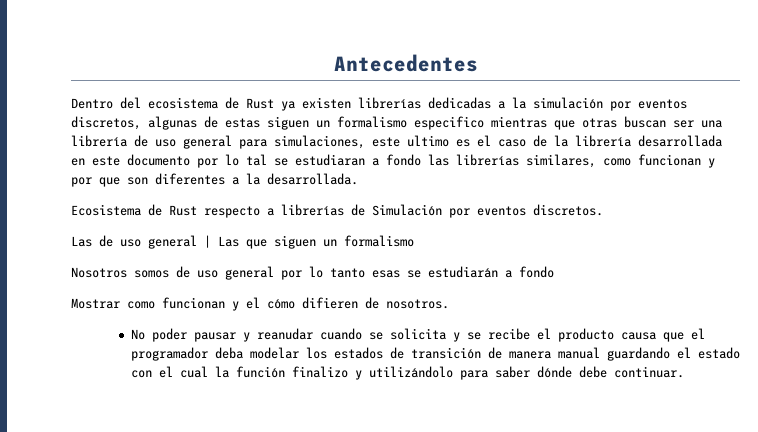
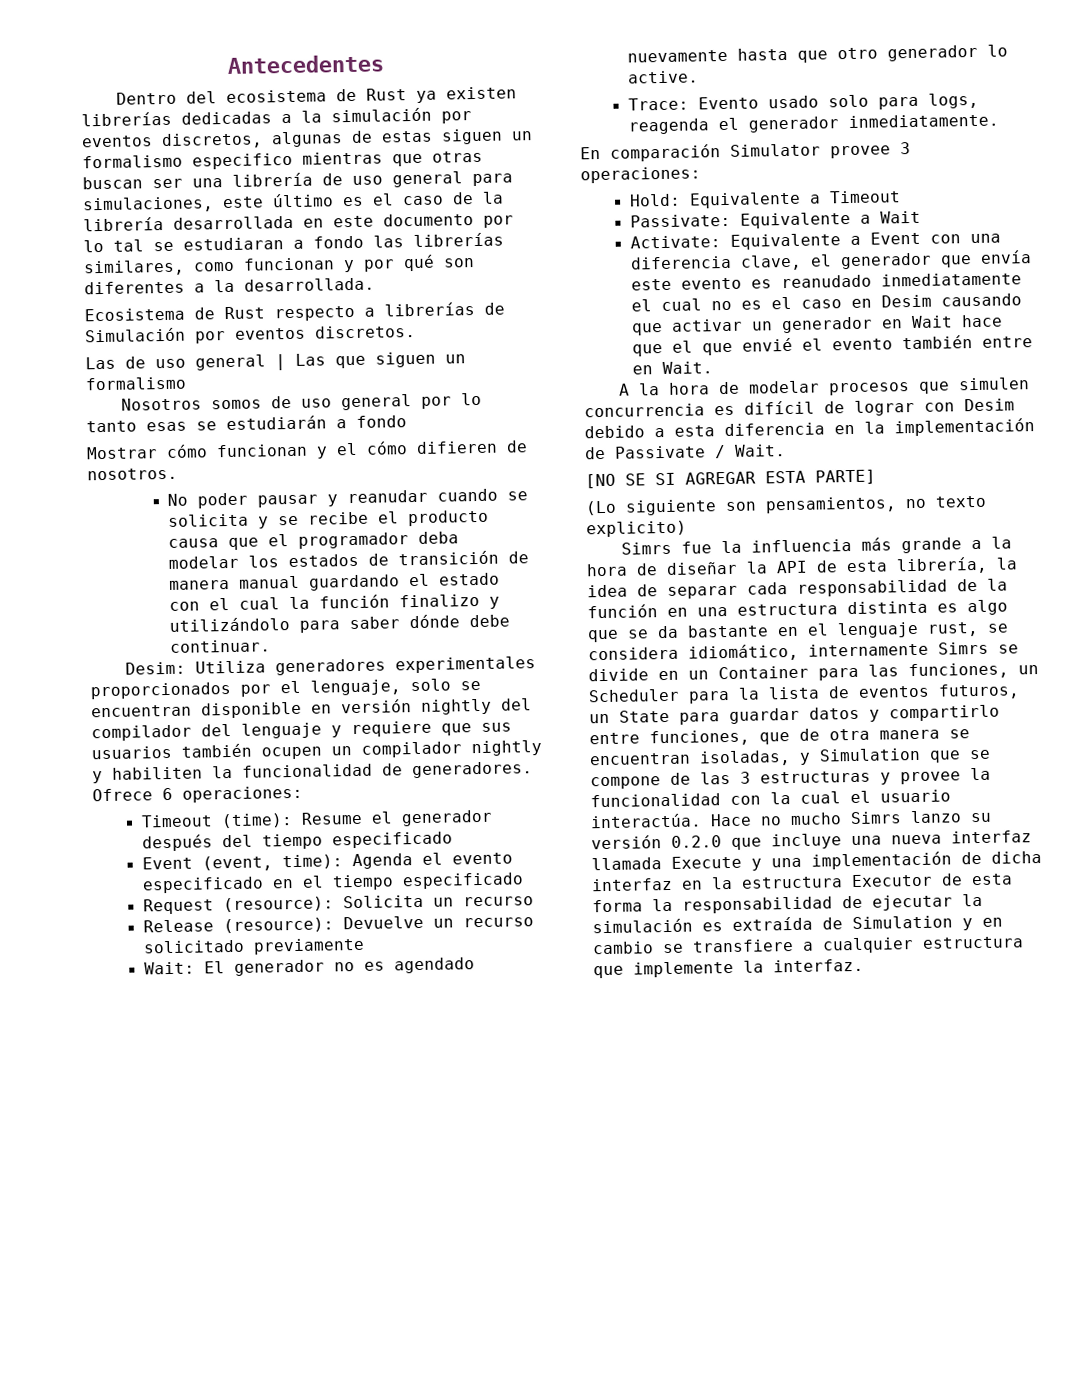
[407,135,449,147] ultimo -> [272,193,334,208] último
[99,177,120,187] que -> [403,254,435,272] qué
[127,301,155,309] como -> [166,444,208,458] cómo
(684, 372) none -> [125,656,537,676] [90,678,481,700] [91,698,532,719] [91,720,512,742] [91,740,542,760] [92,761,533,784] [92,785,303,803] [140,809,493,829] [141,831,453,852] [141,852,513,872] [141,872,524,894] [142,894,534,915] [142,915,534,934] [142,937,365,955] [143,957,475,976] [626,44,1008,63] [626,70,699,84] [627,92,979,111] [627,113,999,135] [580,142,911,162] [580,166,701,184] [628,190,901,209] [629,210,921,229] [629,231,1001,250] [629,250,1032,271] [630,272,1022,291] [630,293,1022,312] [631,314,1003,336] [631,335,1033,357] [631,361,713,375] [619,377,1031,396] [584,398,1015,418] [584,418,1035,439] [585,444,786,460] [585,469,876,489] [585,495,987,516] [586,520,687,538] [621,536,1013,555] [586,556,1018,577] [587,578,1008,599] [587,599,1008,619] [587,621,1009,643] [588,641,1019,662] [588,662,1039,682] [588,683,1020,704] [589,704,1000,725] [589,728,970,747] [589,747,991,767] [590,767,991,790] [590,789,951,808] [590,810,992,829] [591,830,1032,850] [591,850,1042,871] [591,873,1013,892] [592,893,983,914] [592,915,1003,934] [592,936,1024,955] [593,958,864,979] // Desim: Utiliza generadores experimentales proporcionados por el lenguaje, solo se encuentran disponible en versión nightly del compilador del lenguaje y requiere que sus usuarios también ocupen un compilador nightly y habiliten la funcionalidad de generadores. Ofrece 6 operaciones: // Timeout (time): Resume el generador después del tiempo especificado // Event (event, time): Agenda el evento especificado en el tiempo especificado // Request (resource): Solicita un recurso // Release (resource): Devuelve un recurso solicitado previamente // Wait: El generador no es agendado nuevamente hasta que otro generador lo active. // Trace: Evento usado solo para logs, reagenda el generador inmediatamente. // En comparación Simulator provee 3 operaciones: // Hold: Equivalente a Timeout // Passivate: Equivalente a Wait // Activate: Equivalente a Event con una diferencia clave, el generador que envía este evento es reanudado inmediatamente el cual no es el caso en Desim causando que activar un generador en Wait hace que el que envié el evento también entre en Wait. // A la hora de modelar procesos que simulen concurrencia es difícil de lograr con Desim debido a esta diferencia en la implementación de Passivate / Wait. // [NO SE SI AGREGAR ESTA PARTE] // (Lo siguiente son pensamientos, no texto explicito) // Simrs fue la influencia más grande a la hora de diseñar la API de esta librería, la idea de separar cada responsabilidad de la función en una estructura distinta es algo que se da bastante en el lenguaje rust, se considera idiomático, internamente Simrs se divide en un Container para las funciones, un Scheduler para la lista de eventos futuros, un State para guardar datos y compartirlo entre funciones, que de otra manera se encuentran isoladas, y Simulation que se compone de las 3 estructuras y provee la funcionalidad con la cual el usuario interactúa. Hace no mucho Simrs lanzo su versión 0.2.0 que incluye una nueva interfaz llamada Execute y una implementación de dicha interfaz en la estructura Executor de esta forma la responsabilidad de ejecutar la simulación es extraída de Simulation y en cambio se transfiere a cualquier estructura que implemente la interfaz.

